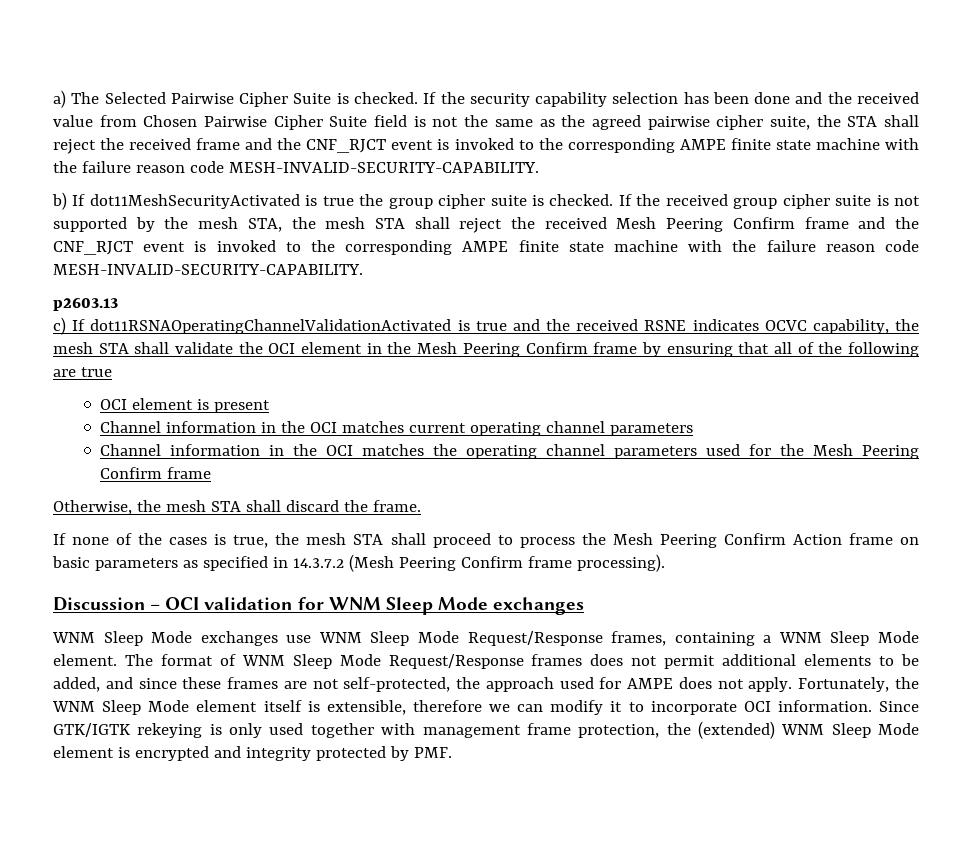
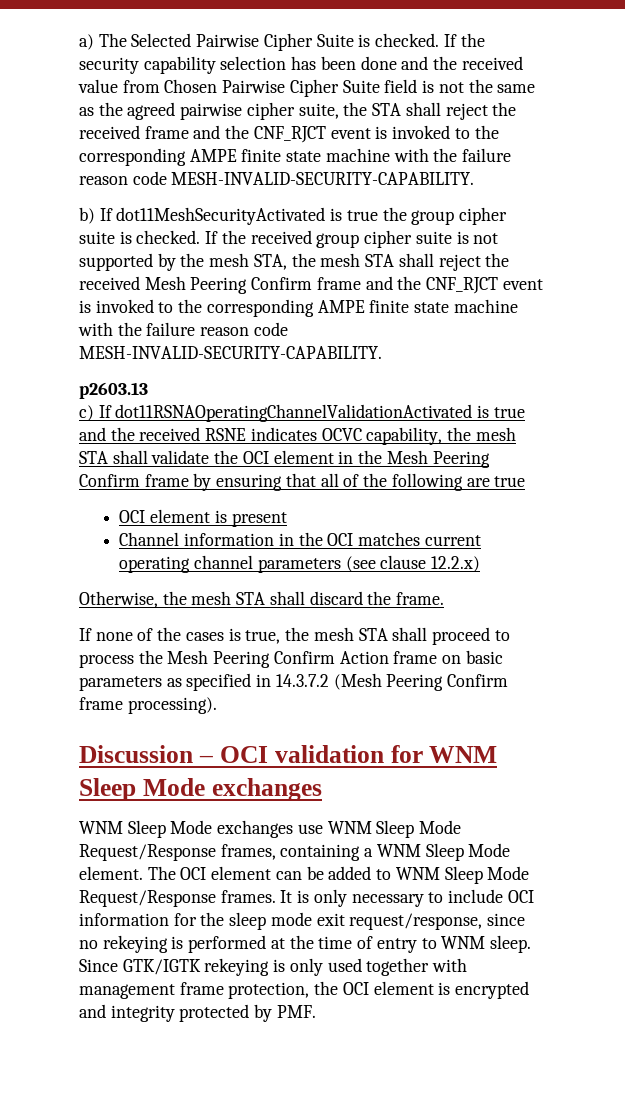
[100,444,919,459] [100,467,212,479] // Channel information in the OCI matches the operating channel parameters used for the Mesh Peering Confirm frame -> [345,555,481,572] (see clause 12.2.x)
[160,654,920,669] [53,677,919,692] [52,700,872,715] format of WNM Sleep Mode Request/Response frames does not permit additional elements to be added, and since these frames are not self-protected, the approach used for AMPE does not apply. Fortunately, the WNM Sleep Mode element itself is extensible, therefore we can modify it to incorporate OCI information. -> [180,866,530,884] [79,889,534,907] [79,912,526,930] [79,935,531,953] OCI element can be added to WNM Sleep Mode Request/Response frames. It is only necessary to include OCI information for the sleep mode exit request/response, since no rekeying is performed at the time of entry to WNM sleep.
[697,721,920,739] (extended) WNM Sleep Mode -> [342,982,369,995] OCI

